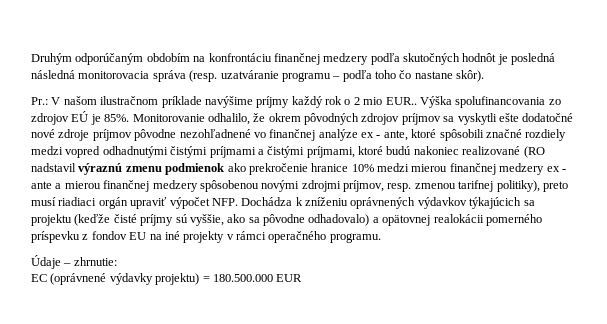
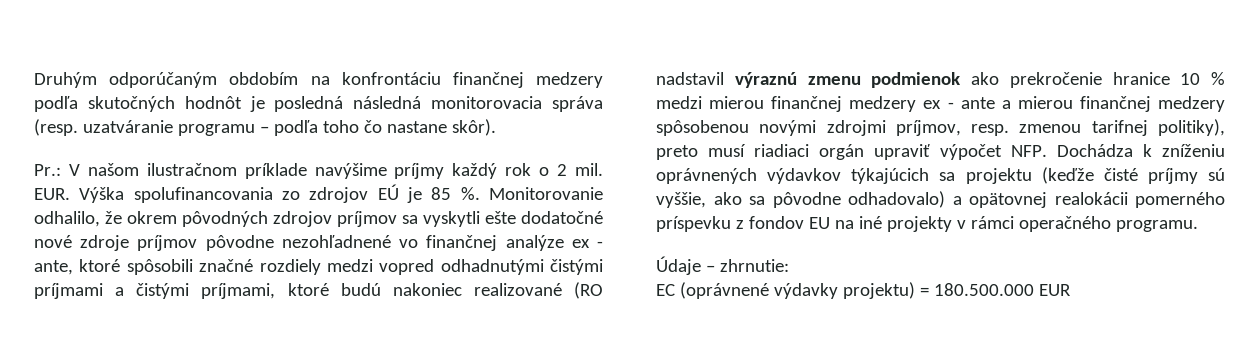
[363,97,417,105] mio EUR.. -> [574,163,603,176] [34,188,70,200] mil. EUR.
[104,114,130,122] 85%. -> [431,187,480,200] 85 %.
[351,164,374,172] 10% -> [1180,72,1225,85] 10 %

